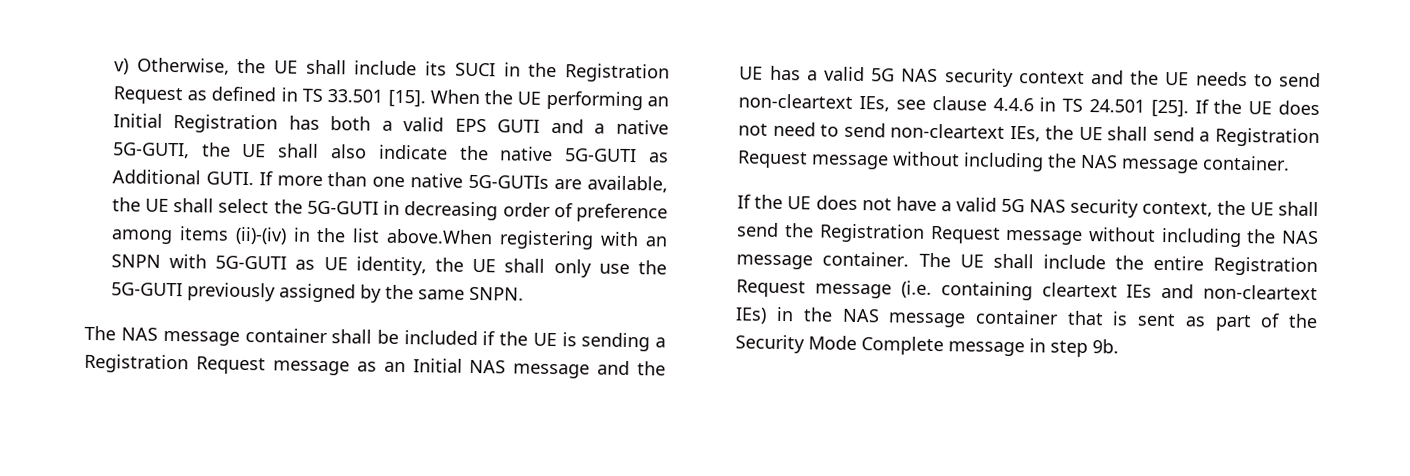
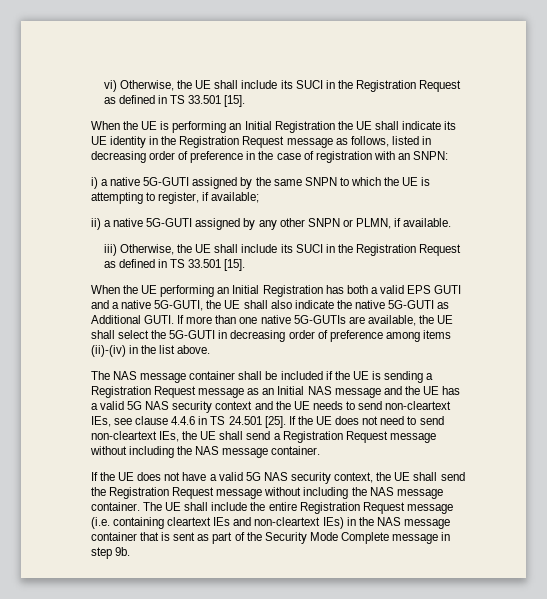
[113,58,129,75] v) -> [103,80,117,92] vi)
(426, 98) none -> [90,121,457,133] [90,136,432,148] [90,151,449,163] [90,177,431,189] [90,192,260,204] [90,218,452,230] [103,244,462,256] [103,259,246,271] // When the UE is performing an Initial Registration the UE shall indicate its UE identity in the Registration Request message as follows, listed in decreasing order of preference in the case of registration with an SNPN: // i) a native 5G-GUTI assigned by the same SNPN to which the UE is attempting to register, if available; // ii) a native 5G-GUTI assigned by any other SNPN or PLMN, if available. // iii) Otherwise, the UE shall include its SUCI in the Registration Request as defined in TS 33.501 [15]. //
[386,228,668,250] [110,253,667,278] [110,282,524,303] above.When registering with an SNPN with 5G-GUTI as UE identity, the UE shall only use the 5G-GUTI previously assigned by the same SNPN. -> [177,345,211,354] above.

